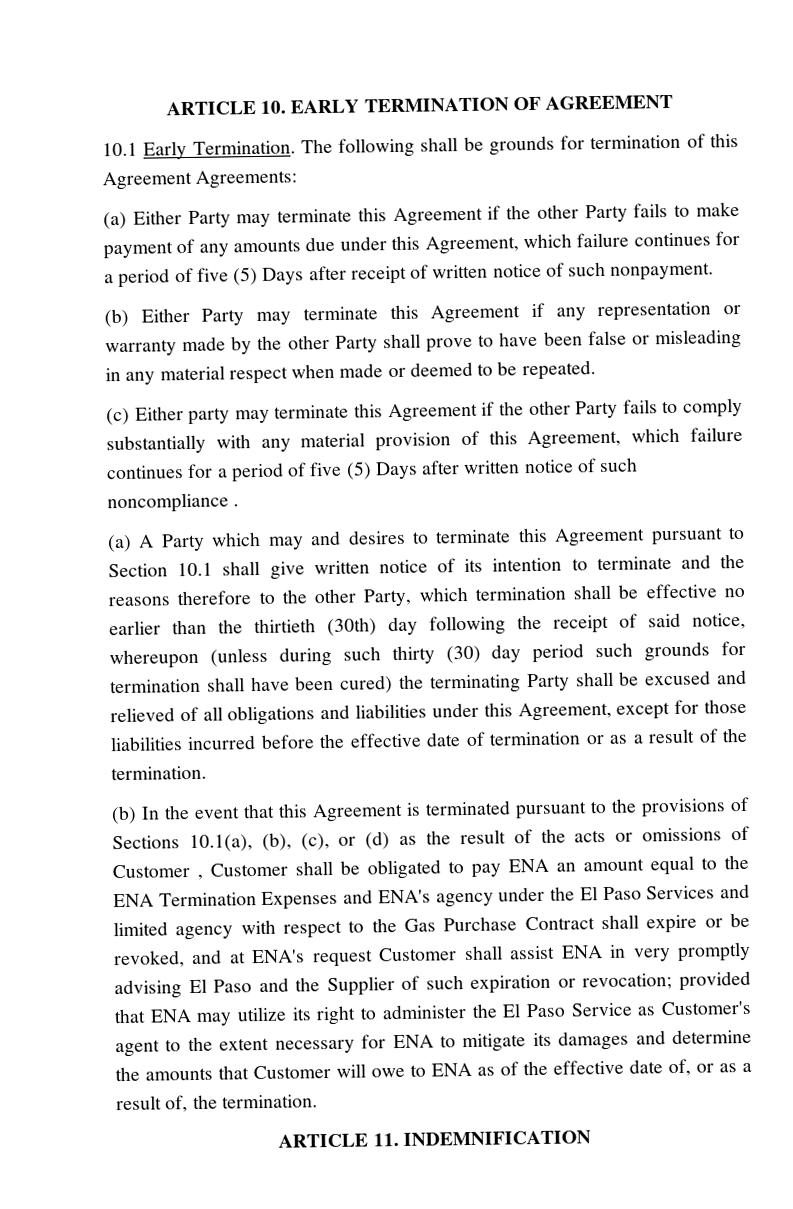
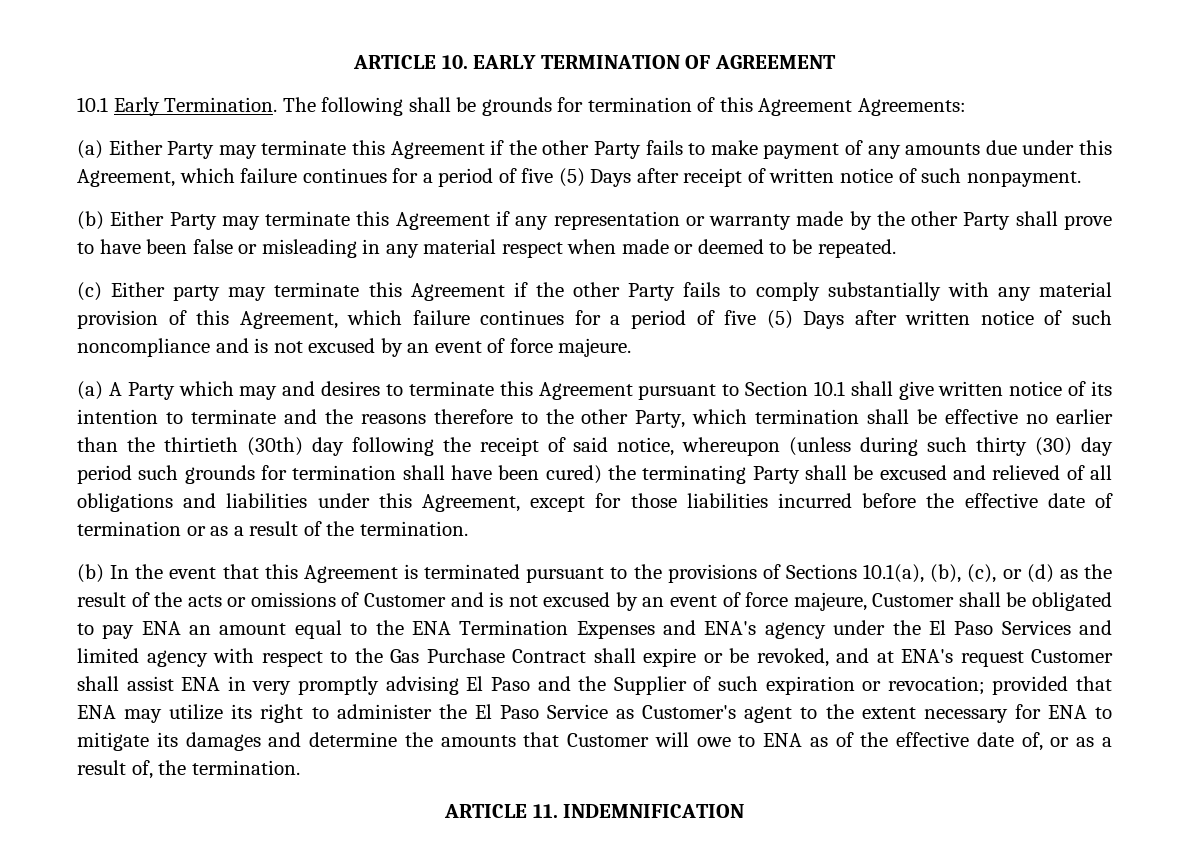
[233,503,240,507] . -> [215,338,632,357] and is not excused by an event of force majeure.
[197,873,203,880] , -> [450,592,867,611] and is not excused by an event of force majeure,

